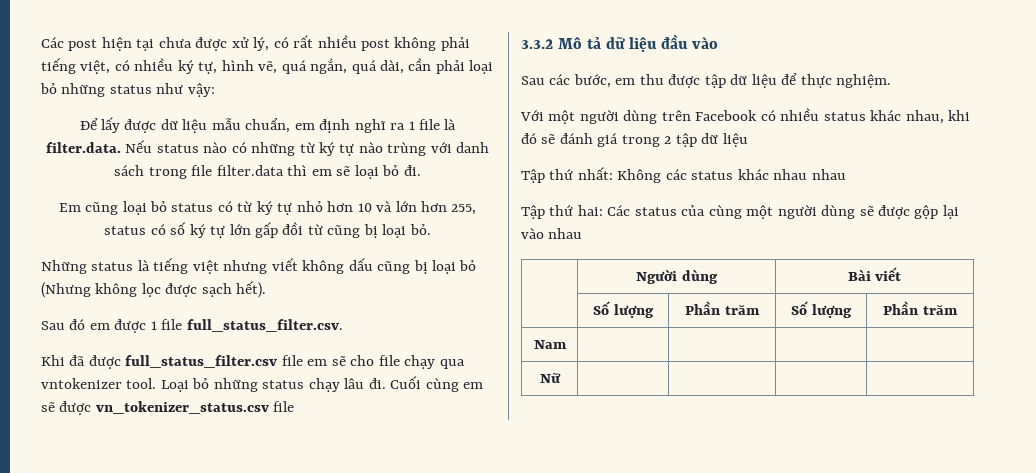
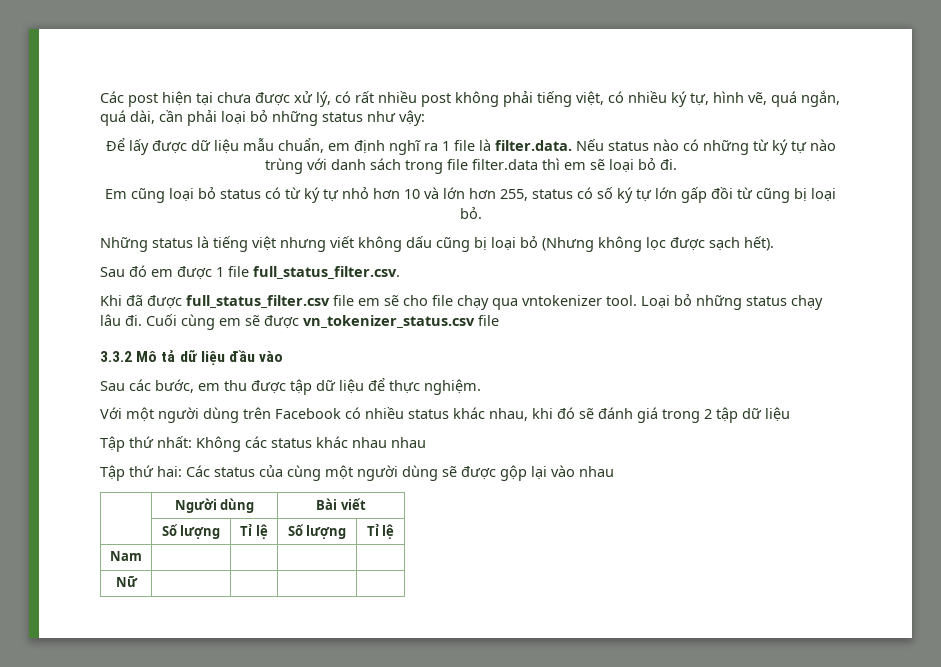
[685,301,760,315] [791,301,852,318] [883,301,958,315] Phần trăm | Số lượng | Phần trăm -> [240,524,268,539] [287,524,347,539] [366,524,395,539] Tỉ lệ | Số lượng | Tỉ lệ

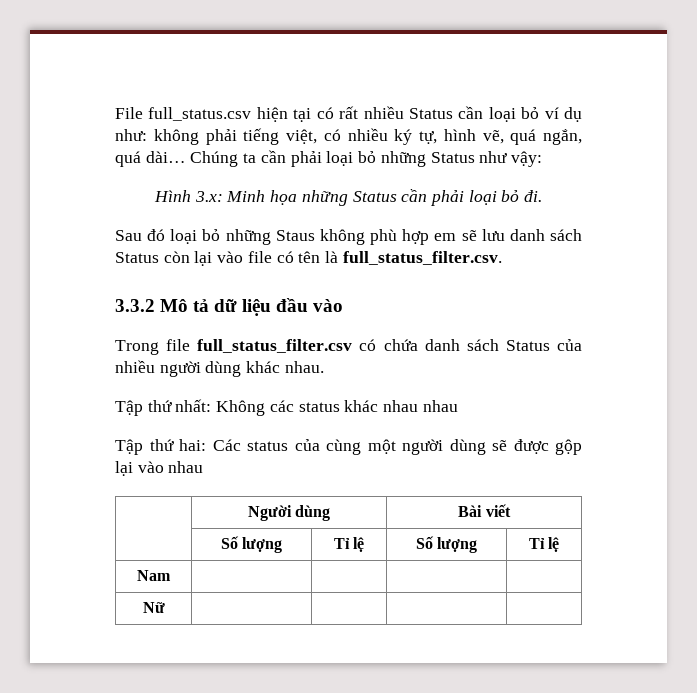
[100,91,451,107] Các post hiện tại chưa được xử lý, có rất nhiều post -> [115,106,583,122] [115,129,147,141] File full_status.csv hiện tại có rất nhiều Status cần loại bỏ ví dụ như:
[130,110,155,124] dài, -> [145,151,257,167] dài… Chúng ta
[322,112,363,122] status -> [430,152,475,163] Status
[105,138,836,155] [264,158,677,174] [105,187,836,203] [459,207,482,219] [100,236,774,252] [100,265,400,280] [100,294,823,310] [100,314,499,330] Để lấy được dữ liệu mẫu chuẩn, em định nghĩ ra 1 file là filter.data. Nếu status nào có những từ ký tự nào trùng với danh sách trong file filter.data thì em sẽ loại bỏ đi. // Em cũng loại bỏ status có từ ký tự nhỏ hơn 10 và lớn hơn 255, status có số ký tự lớn gấp đồi từ cũng bị loại bỏ. // Những status là tiếng việt nhưng viết không dấu cũng bị loại bỏ (Nhưng không lọc được sạch hết). // Sau đó em được 1 file full_status_filter.csv. // Khi đã được full_status_filter.csv file em sẽ cho file chạy qua vntokenizer tool. Loại bỏ những status chạy lâu đi. Cuối cùng em sẽ được vn_tokenizer_status.csv file -> [153,189,543,206] [115,229,582,245] [115,251,502,266] Hình 3.x: Minh họa những Status cần phải loại bỏ đi. // Sau đó loại bỏ những Staus không phù hợp em sẽ lưu danh sách Status còn lại vào file có tên là full_status_filter.csv.
[100,378,481,395] [100,407,790,423] Sau các bước, em thu được tập dữ liệu để thực nghiệm. // Với một người dùng trên Facebook có nhiều status khác nhau, khi đó sẽ đánh giá trong 2 tập dữ liệu -> [115,339,582,355] [115,360,324,377] Trong file full_status_filter.csv có chứa danh sách Status của nhiều người dùng khác nhau.

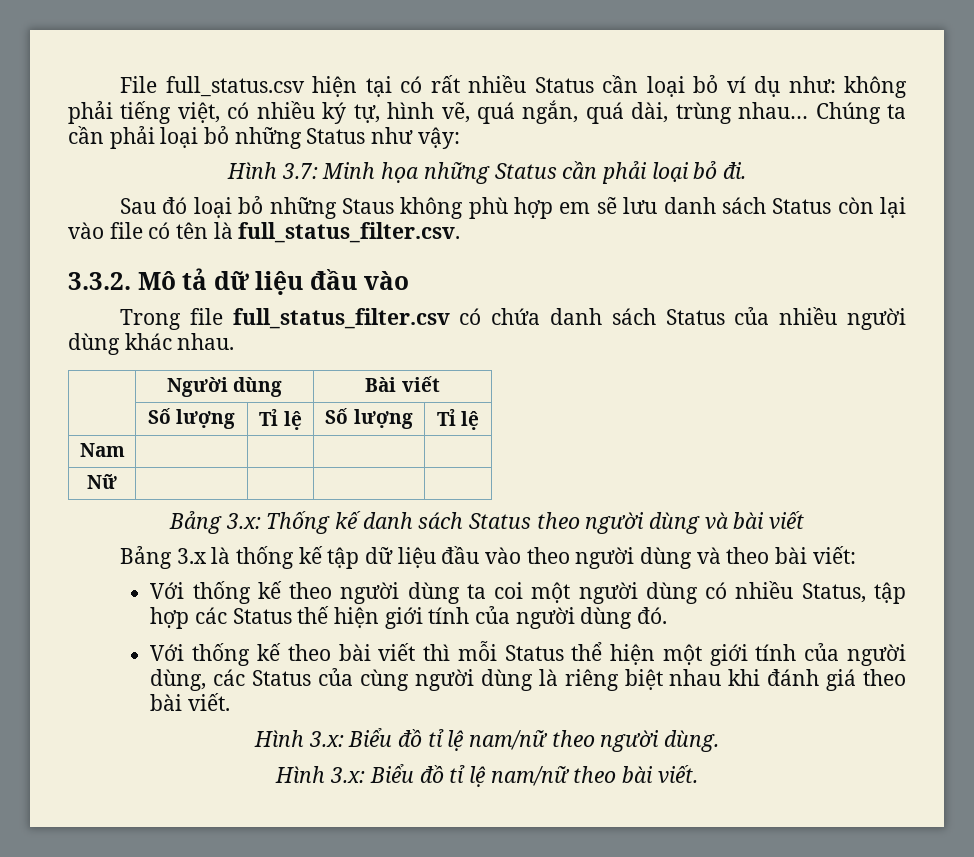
[145,151,186,163] dài… -> [631,102,809,124] dài, trùng nhau…
[194,191,223,202] 3.x: -> [281,163,318,179] 3.7:
[115,299,155,312] 3.3.2 -> [68,272,131,290] 3.3.2.
[115,399,458,416] [115,439,582,455] [115,461,204,476] // Tập thứ nhất: Không các status khác nhau nhau // Tập thứ hai: Các status của cùng một người dùng sẽ được gộp lại vào nhau -> (235, 341) none
(165, 607) none -> [168,511,805,534] [120,546,856,569] [150,581,907,604] [150,606,668,629] [150,641,906,666] [150,668,907,691] [150,693,231,711] [253,728,720,752] [275,764,698,787] // Bảng 3.x: Thống kế danh sách Status theo người dùng và bài viết // Bảng 3.x là thống kế tập dữ liệu đầu vào theo người dùng và theo bài viết: // Với thống kế theo người dùng ta coi một người dùng có nhiều Status, tập hợp các Status thế hiện giới tính của người dùng đó. // Với thống kế theo bài viết thì mỗi Status thể hiện một giới tính của người dùng, các Status của cùng người dùng là riêng biệt nhau khi đánh giá theo bài viết. // Hình 3.x: Biểu đồ tỉ lệ nam/nữ theo người dùng. // Hình 3.x: Biểu đồ tỉ lệ nam/nữ theo bài viết.

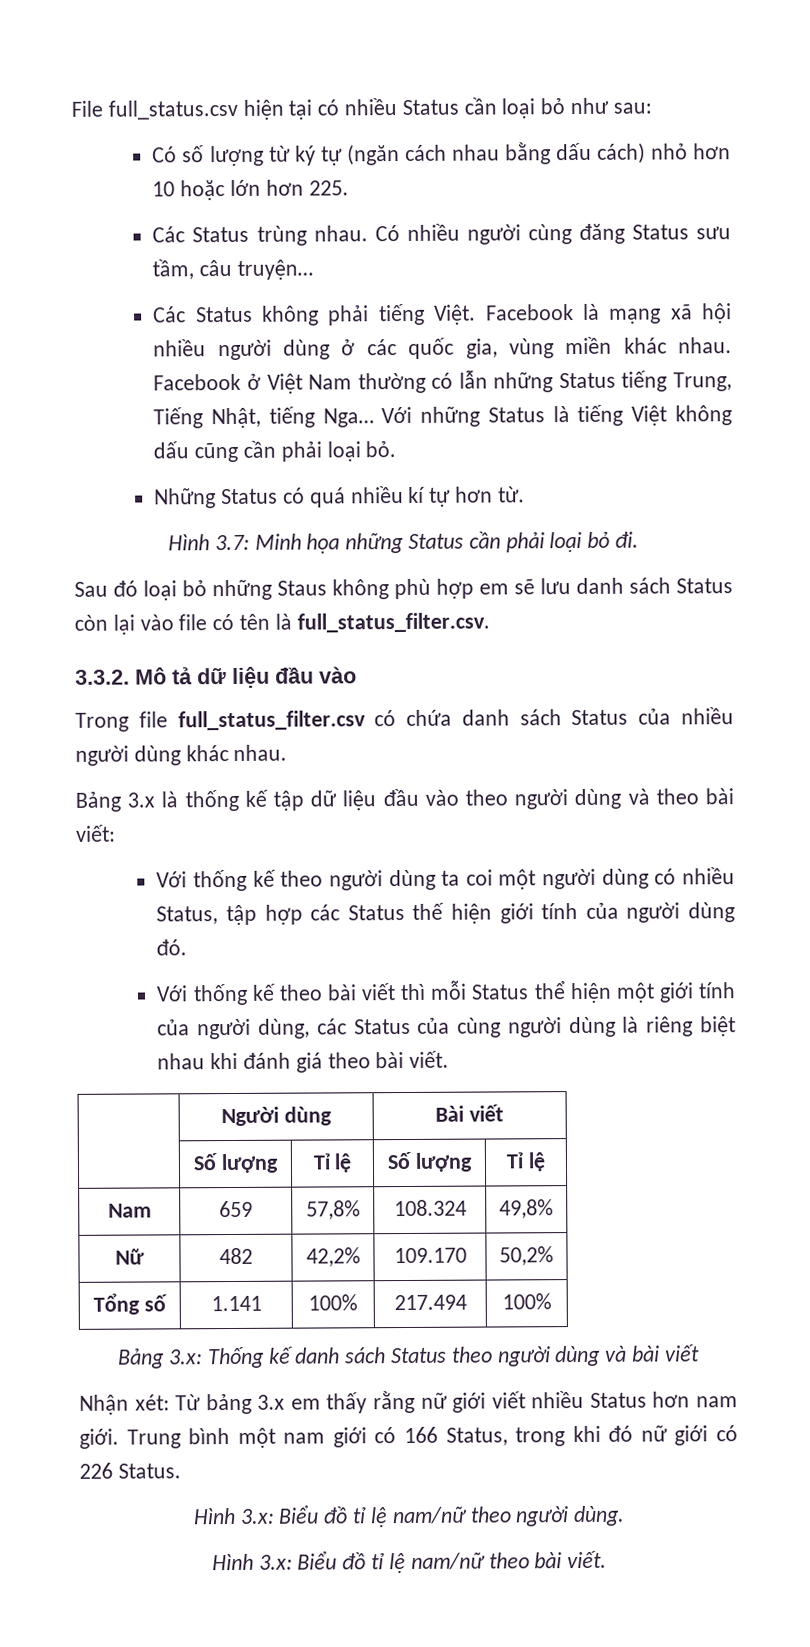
[430,75,460,93] rất -> (340, 107) none
[726,76,907,98] [68,100,906,124] [68,126,460,149] ví dụ như: không phải tiếng việt, có nhiều ký tự, hình vẽ, quá ngắn, quá dài, trùng nhau… Chúng ta cần phải loại bỏ những Status như vậy: -> [570,97,652,115] [152,142,731,167] [152,179,349,201] [152,223,731,246] [152,259,314,280] [153,303,732,326] [153,336,732,361] [153,370,732,394] [153,404,732,429] [153,440,397,463] [154,486,525,509] như sau: // Có số lượng từ ký tự (ngăn cách nhau bằng dấu cách) nhỏ hơn 10 hoặc lớn hơn 225. // Các Status trùng nhau. Có nhiều người cùng đăng Status sưu tầm, câu truyện… // Các Status không phải tiếng Việt. Facebook là mạng xã hội nhiều người dùng ở các quốc gia, vùng miền khác nhau. Facebook ở Việt Nam thường có lẫn những Status tiếng Trung, Tiếng Nhật, tiếng Nga… Với những Status là tiếng Việt không dấu cũng cần phải loại bỏ. // Những Status có quá nhiều kí tự hơn từ.
[166,377,283,397] [365,376,440,392] [147,408,236,429] [259,408,302,430] [325,408,413,429] [436,408,480,430] [79,443,125,457] [87,474,117,489] [168,511,805,534] // | Người dùng | Bài viết // | Số lượng | Tỉ lệ | Số lượng | Tỉ lệ // Nam | | | | // Nữ | | | | // Bảng 3.x: Thống kế danh sách Status theo người dùng và bài viết -> (288, 752) none
(231, 702) none -> [221,1106,332,1127] [435,1104,504,1122] [193,1153,279,1174] [312,1153,353,1173] [387,1151,473,1172] [506,1152,546,1172] [107,1203,152,1218] [219,1200,253,1218] [305,1200,361,1220] [393,1199,467,1217] [499,1199,554,1219] [115,1248,145,1265] [219,1247,253,1265] [305,1247,361,1267] [393,1247,467,1264] [499,1246,554,1266] [93,1293,168,1315] [210,1295,262,1312] [308,1294,358,1311] [393,1294,467,1311] [501,1293,552,1310] [118,1344,700,1369] [79,1390,738,1415] [79,1425,738,1449] [79,1462,181,1479] // | Người dùng | Bài viết // | Số lượng | Tỉ lệ | Số lượng | Tỉ lệ // Nam | 659 | 57,8% | 108.324 | 49,8% // Nữ | 482 | 42,2% | 109.170 | 50,2% // Tổng số | 1.141 | 100% | 217.494 | 100% // Bảng 3.x: Thống kế danh sách Status theo người dùng và bài viết // Nhận xét: Từ bảng 3.x em thấy rằng nữ giới viết nhiều Status hơn nam giới. Trung bình một nam giới có 166 Status, trong khi đó nữ giới có 226 Status.

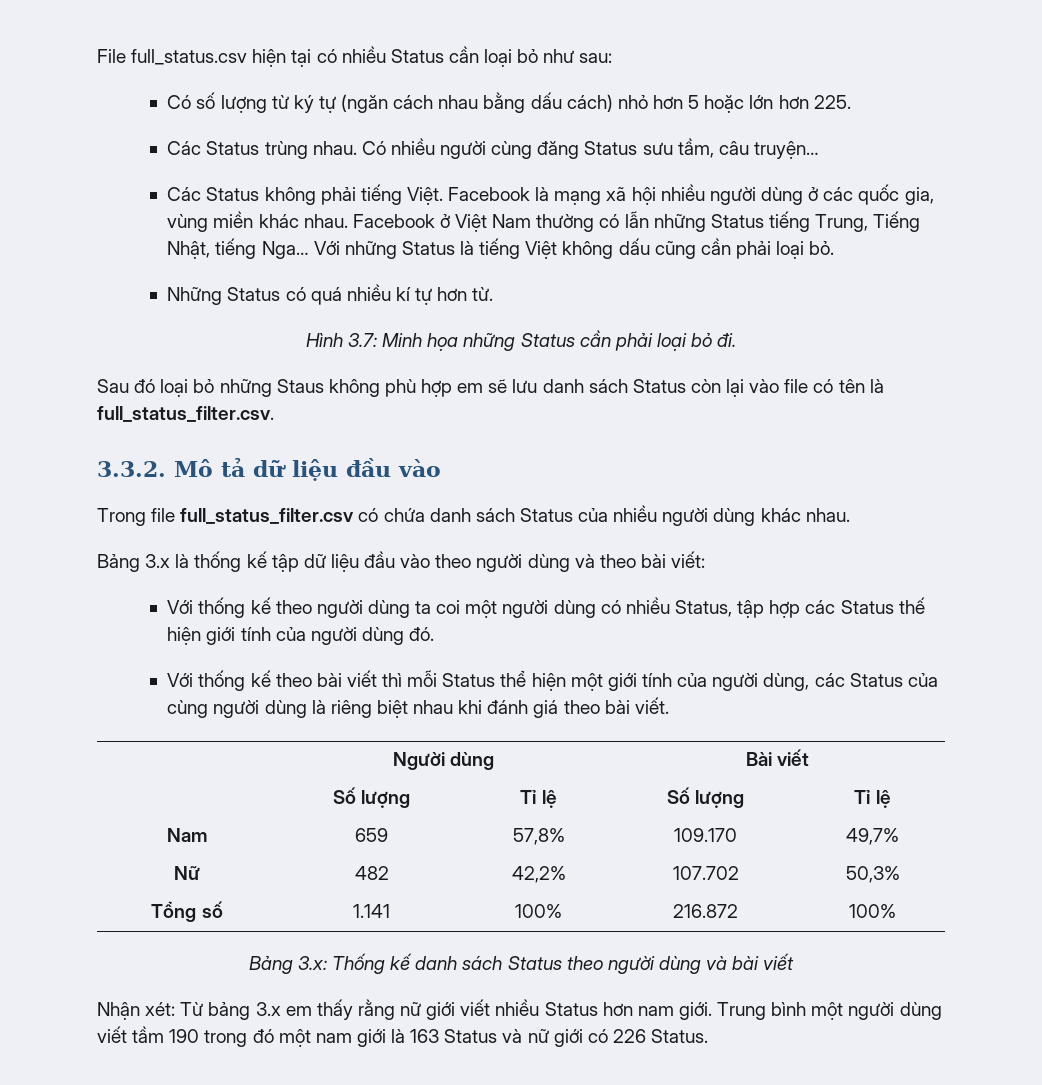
[152,181,176,197] 10 -> [688,95,700,109] 5
[393,1199,467,1217] [499,1199,554,1219] 108.324 | 49,8% -> [674,828,737,842] [846,828,899,845] 109.170 | 49,7%
[393,1247,467,1264] [499,1246,554,1266] 109.170 | 50,2% -> [672,866,739,880] [845,866,900,883] 107.702 | 50,3%
[393,1294,467,1311] 217.494 -> [673,904,738,918] 216.872
[283,1425,634,1448] nam giới có 166 Status, trong khi đó -> [848,1002,942,1020] [97,1026,523,1047] người dùng viết tầm 190 trong đó một nam giới là 163 Status và
[192,1505,626,1528] [211,1550,608,1574] // Hình 3.x: Biểu đồ tỉ lệ nam/nữ theo người dùng. // Hình 3.x: Biểu đồ tỉ lệ nam/nữ theo bài viết. -> (709, 1036) none

